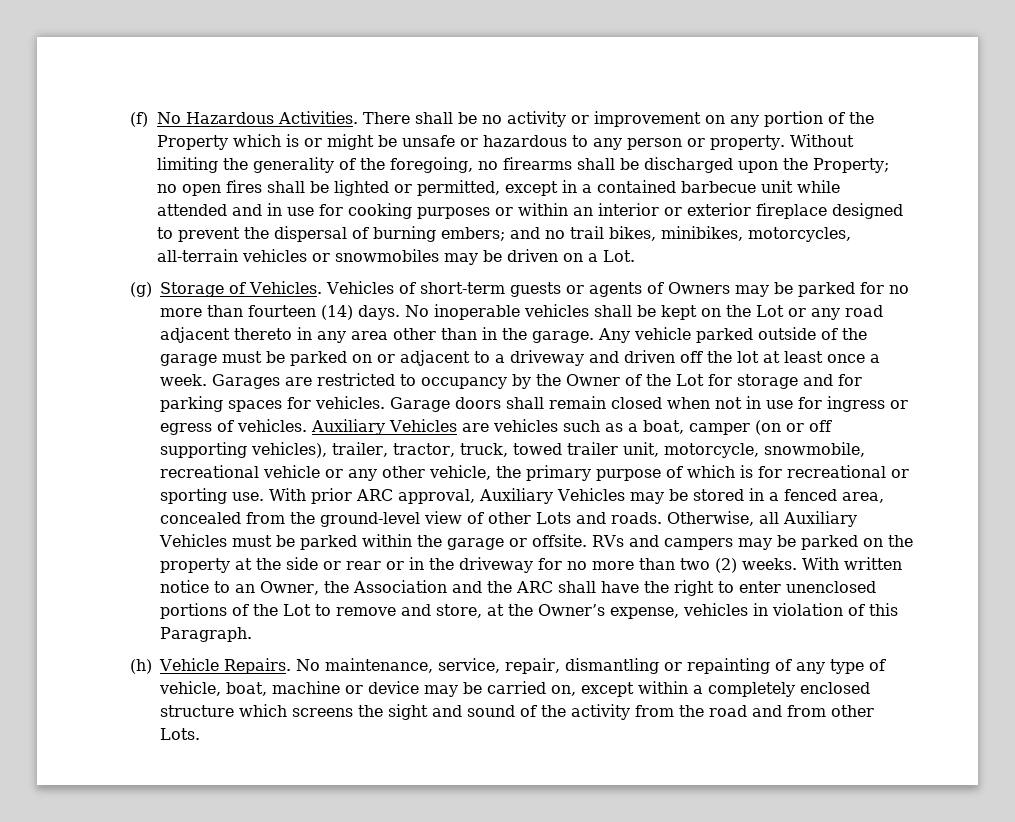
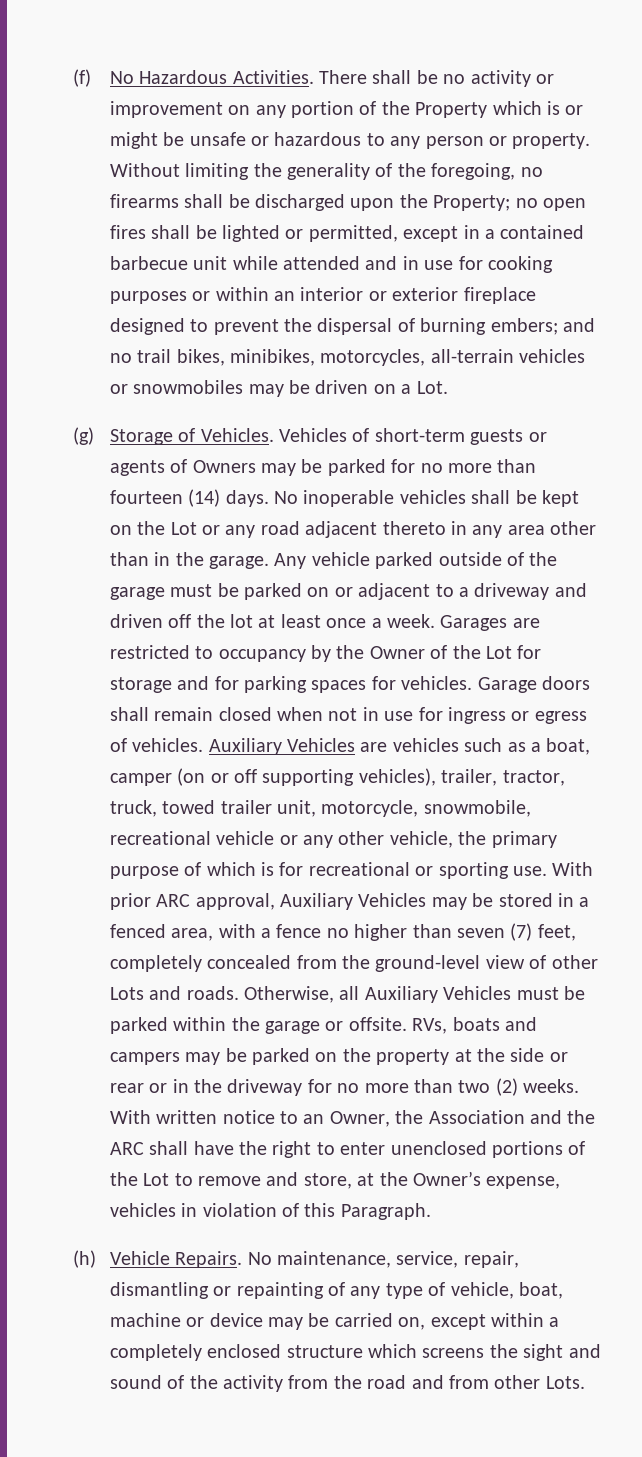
(884, 497) none -> [218,923,576,941] [109,955,202,972] with a fence no higher than seven (7) feet, completely
[591,535,624,547] RVs -> [412,1017,500,1034] RVs, boats

